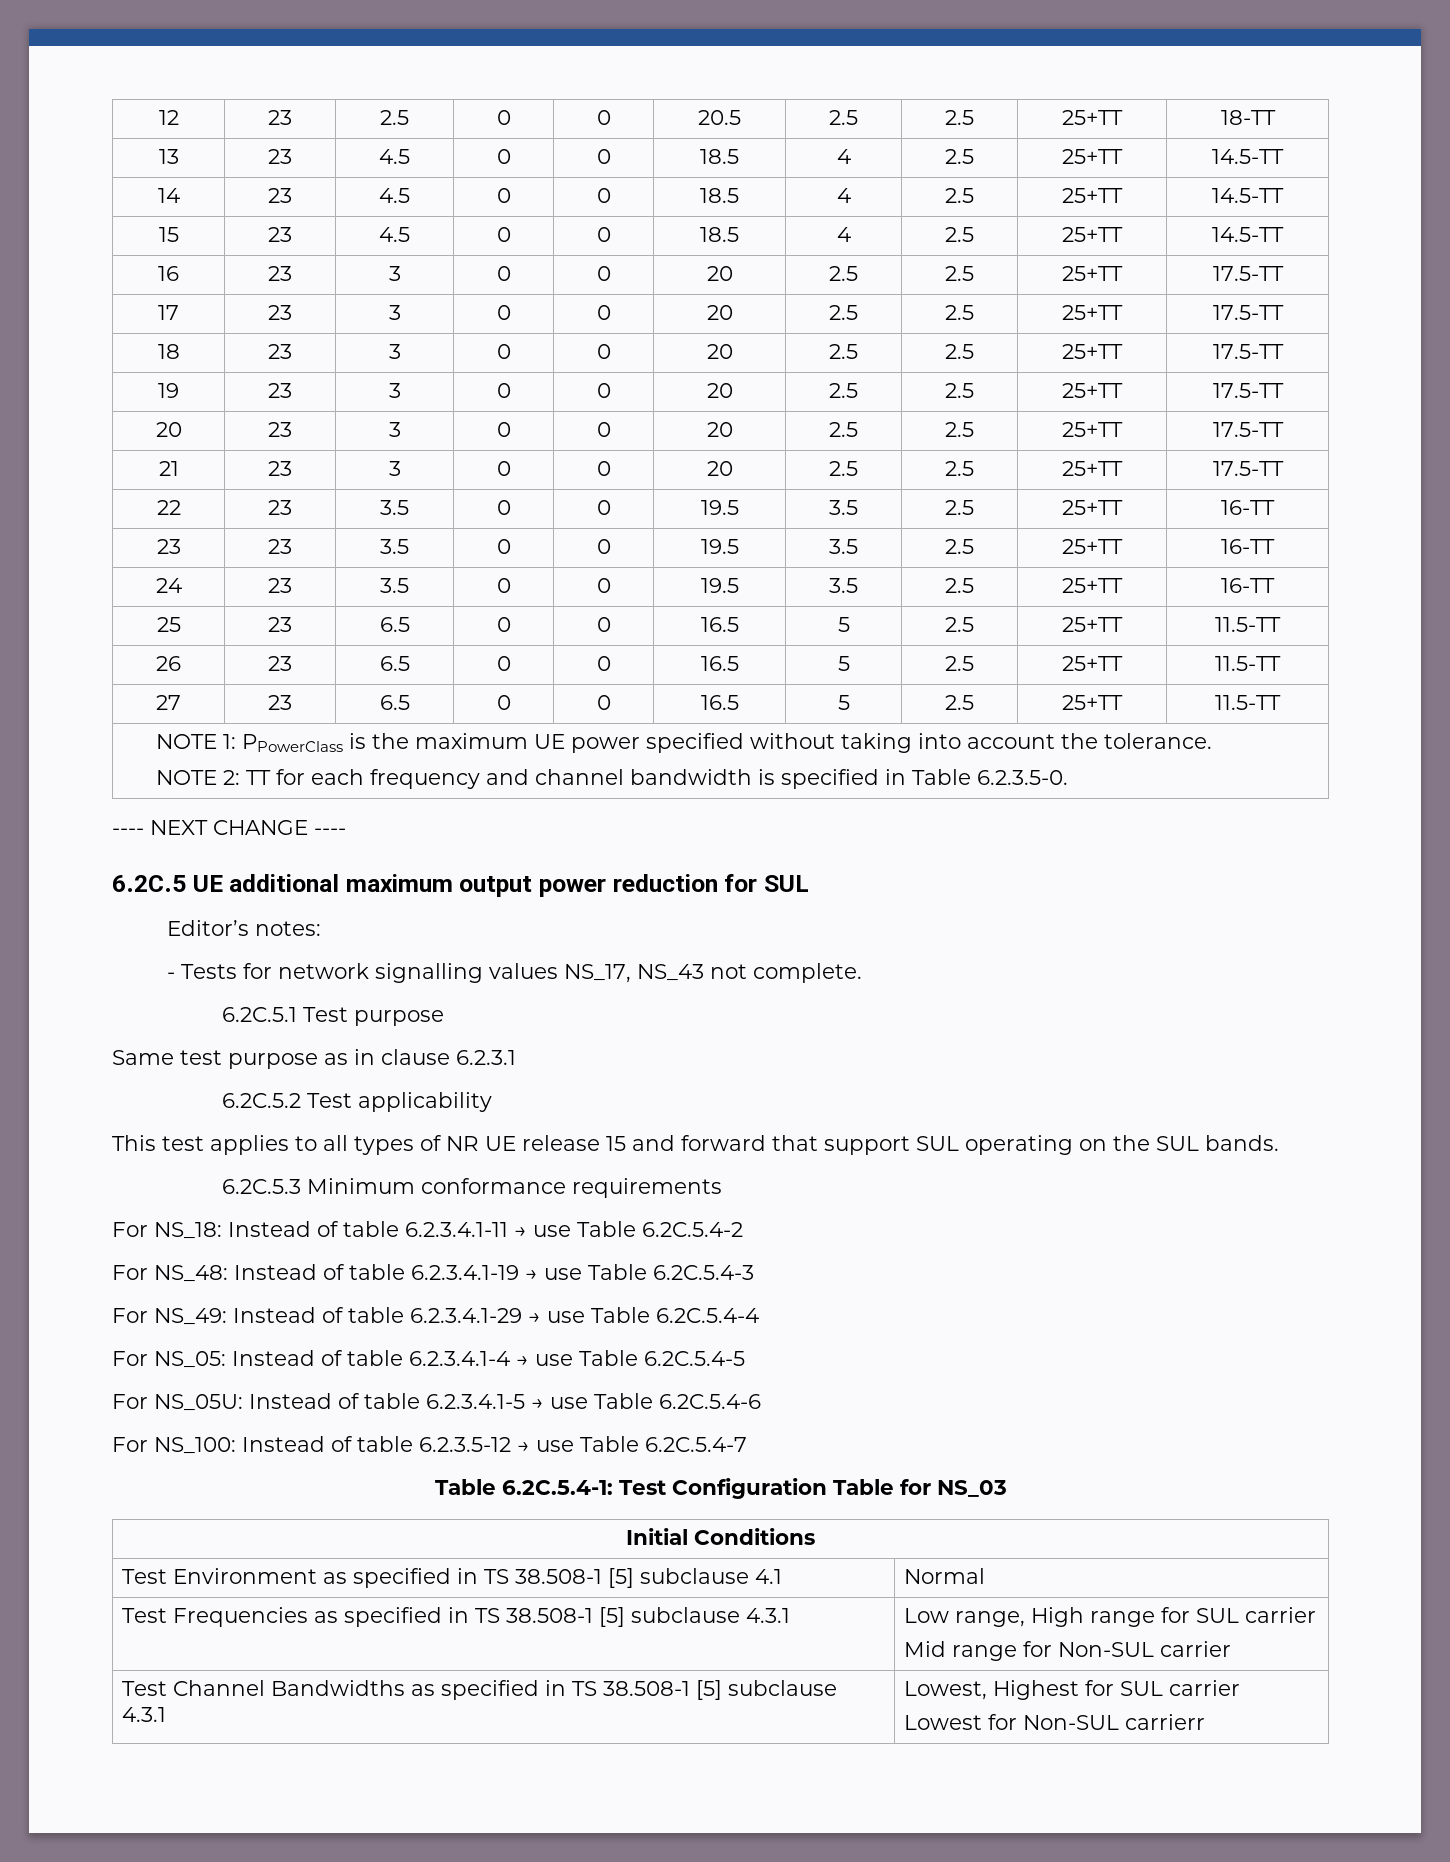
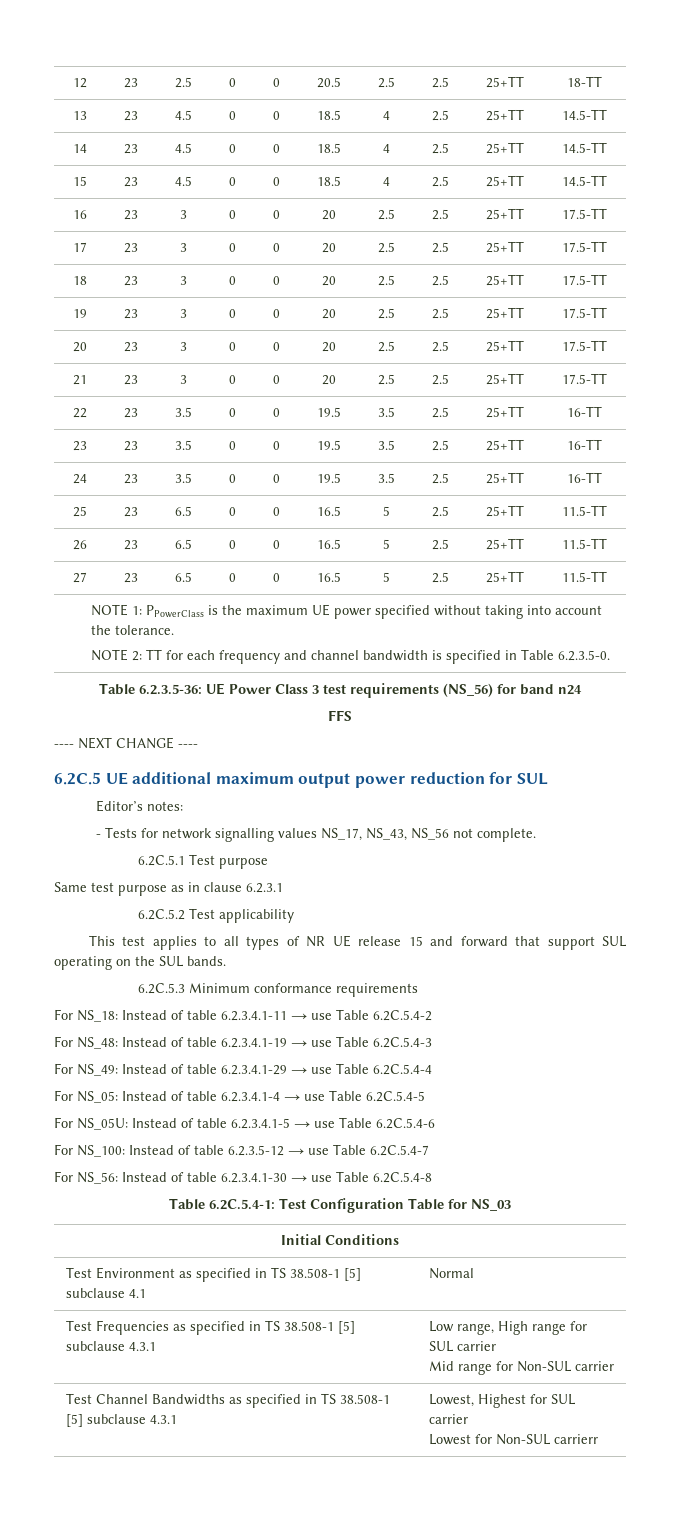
(1068, 777) none -> [99,683,582,698] [328,710,352,721] // Table 6.2.3.5-36: UE Power Class 3 test requirements (NS_56) for band n24 // FFS
[637,964,705,981] NS_43 -> [365,828,449,841] NS_43, NS_56
(747, 1444) none -> [54,1171,432,1184] // For NS_56: Instead of table 6.2.3.4.1-30 → use Table 6.2C.5.4-8

